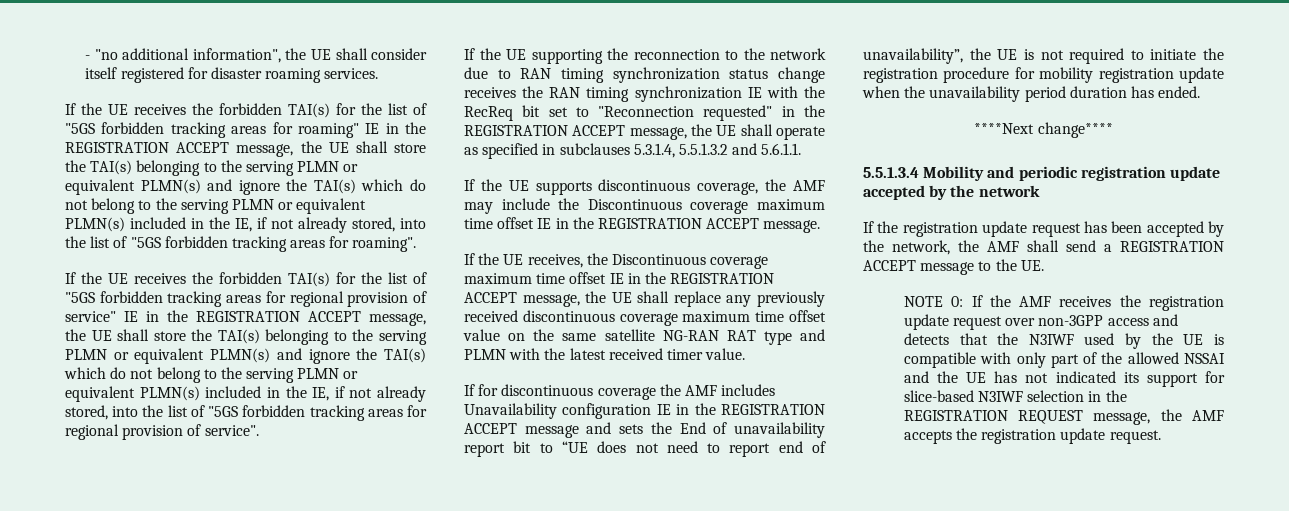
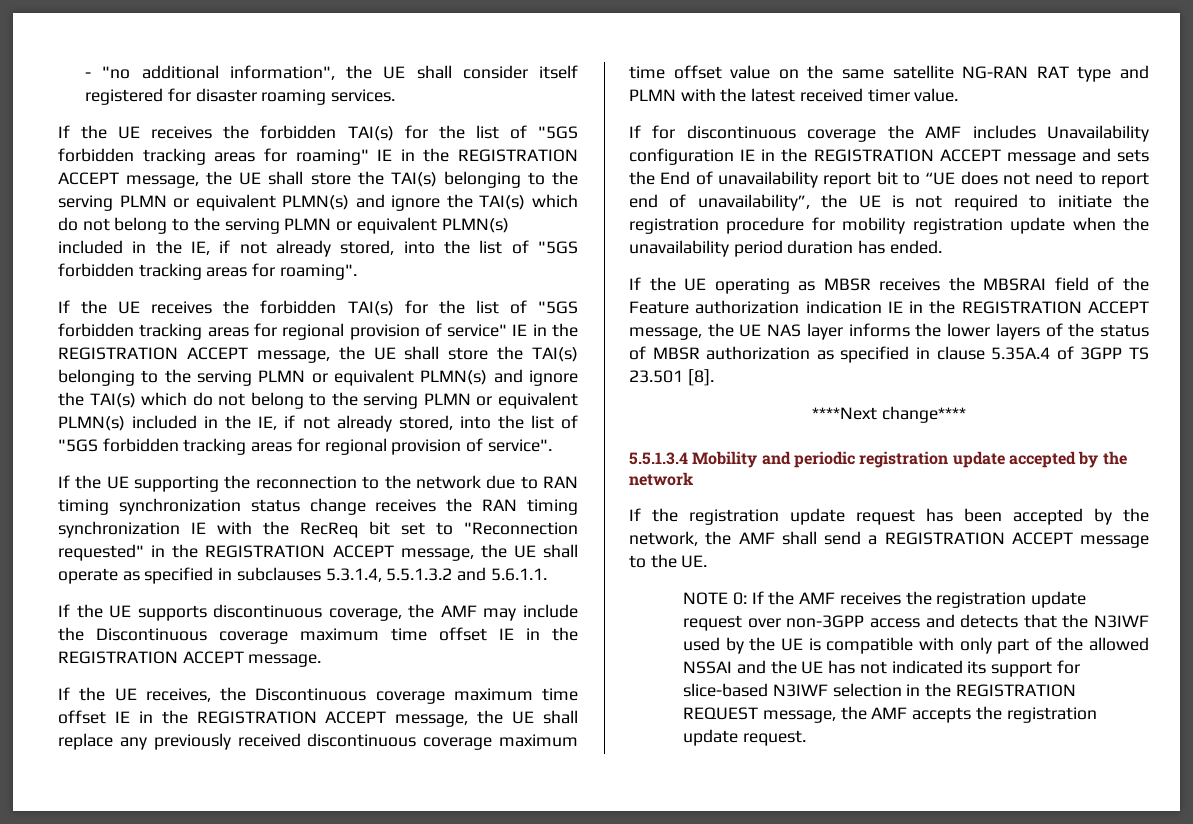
(1201, 92) none -> [629,277,1149,294] [629,300,1149,314] [629,323,1149,340] [629,346,1149,363] [629,369,714,386] // If the UE operating as MBSR receives the MBSRAI field of the Feature authorization indication IE in the REGISTRATION ACCEPT message, the UE NAS layer informs the lower layers of the status of MBSR authorization as specified in clause 5.35A.4 of 3GPP TS 23.501 [8].

